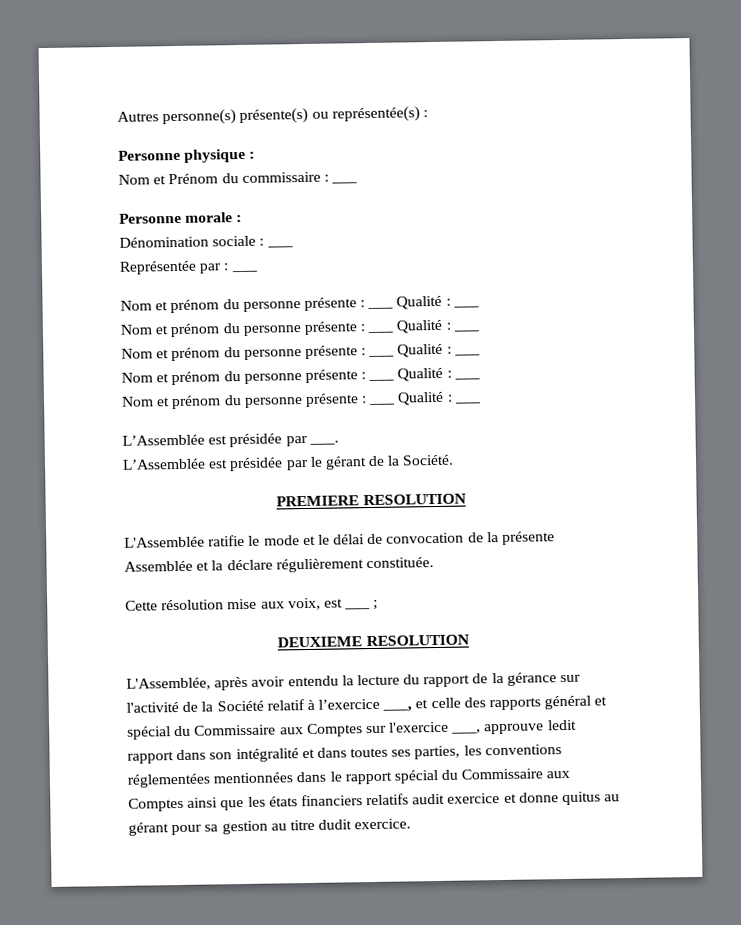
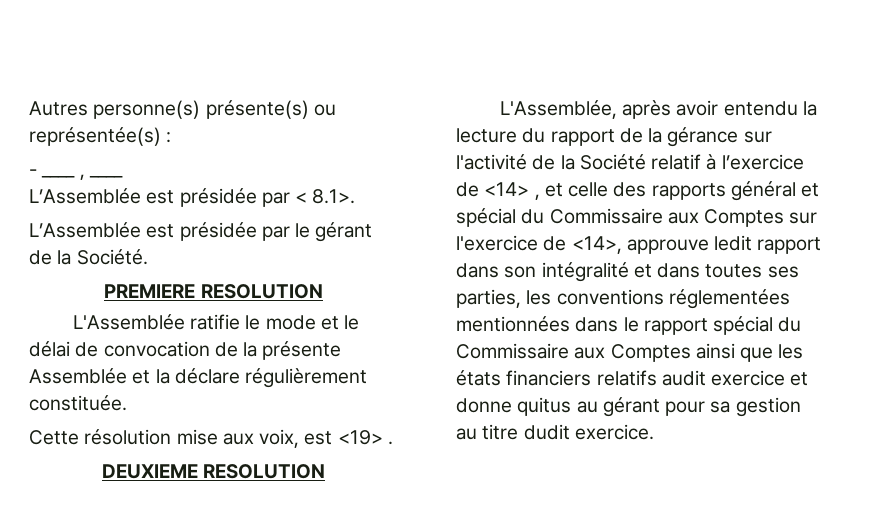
[118,148,256,163] [118,171,358,185] [119,212,243,224] [119,235,293,248] [119,260,258,275] [120,295,479,314] [120,319,479,338] [121,343,480,362] [121,367,480,386] [121,391,481,410] [122,433,339,448] Personne physique : // Nom et Prénom du commissaire : ___ // Personne morale : // Dénomination sociale : ___ // Représentée par : ___ // Nom et prénom du personne présente : ___ Qualité : ___ // Nom et prénom du personne présente : ___ Qualité : ___ // Nom et prénom du personne présente : ___ Qualité : ___ // Nom et prénom du personne présente : ___ Qualité : ___ // Nom et prénom du personne présente : ___ Qualité : ___ // L’Assemblée est présidée par ___. -> [29,169,37,176] [41,174,123,180] [29,188,356,207] - ____ , ____ // L’Assemblée est présidée par < 8.1>.
[344,599,379,610] ___ ; -> [337,430,393,445] <19> .
[382,706,413,712] ___, -> [456,182,540,200] de <14> ,
[451,729,482,734] ___, -> [543,236,622,254] de <14>,

